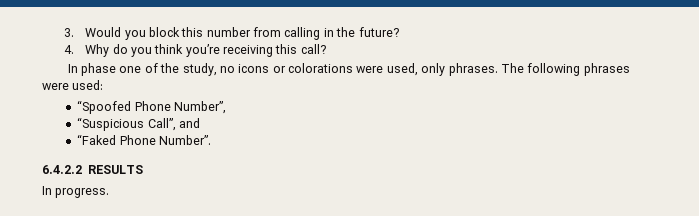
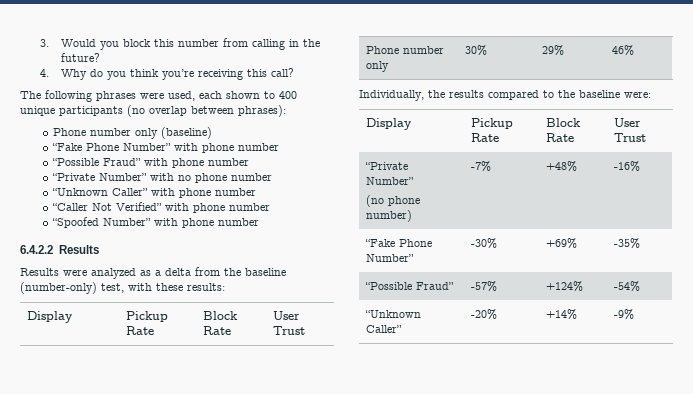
[67,63,630,76] [42,80,104,90] [77,100,227,114] [77,117,201,131] [77,134,212,145] [42,165,144,174] [42,186,110,198] In phase one of the study, no icons or colorations were used, only phrases. The following phrases were used: // “Spoofed Phone Number”, // “Suspicious Call”, and // “Faked Phone Number”. // 6.4.2.2 RESULTS // In progress. -> [20,90,297,102] [20,105,286,117] [52,127,212,139] [51,143,279,153] [51,158,249,168] [51,173,272,183] [51,188,256,198] [51,202,270,213] [51,217,259,228] [20,245,99,254] [20,267,286,279] [20,282,225,294] [26,311,73,323] [125,311,168,322] [125,326,154,335] [202,311,238,320] [202,326,231,335] [272,311,300,320] [272,326,305,335] [365,46,444,54] [365,61,389,72] [464,45,487,56] [541,45,564,56] [611,45,634,56] [359,90,651,101] [365,118,412,130] [470,118,513,129] [470,133,499,142] [545,118,581,127] [545,133,574,142] [613,118,641,127] [613,133,646,142] [364,162,408,170] [365,177,414,185] [365,195,420,207] [365,210,412,222] [470,161,491,172] [545,161,577,172] [613,161,640,172] [364,239,432,247] [365,254,414,262] [470,238,497,249] [545,238,577,249] [613,238,640,249] [364,282,454,290] [470,281,497,292] [545,281,583,292] [613,281,640,292] [364,310,421,318] [365,325,402,333] [470,309,497,320] [545,309,577,320] [613,309,634,320] The following phrases were used, each shown to 400 unique participants (no overlap between phrases): // Phone number only (baseline) // “Fake Phone Number” with phone number // “Possible Fraud” with phone number // “Private Number” with no phone number // “Unknown Caller” with phone number // “Caller Not Verified” with phone number // “Spoofed Number” with phone number // 6.4.2.2 Results // Results were analyzed as a delta from the baseline (number-only) test, with these results: // Display | Pickup Rate | Block Rate | User Trust // Phone number only | 30% | 29% | 46% // Individually, the results compared to the baseline were: // Display | Pickup Rate | Block Rate | User Trust // “Private Number” // (no phone number) | -7% | +48% | -16% // “Fake Phone Number” | -30% | +69% | -35% // “Possible Fraud” | -57% | +124% | -54% // “Unknown Caller” | -20% | +14% | -9%

